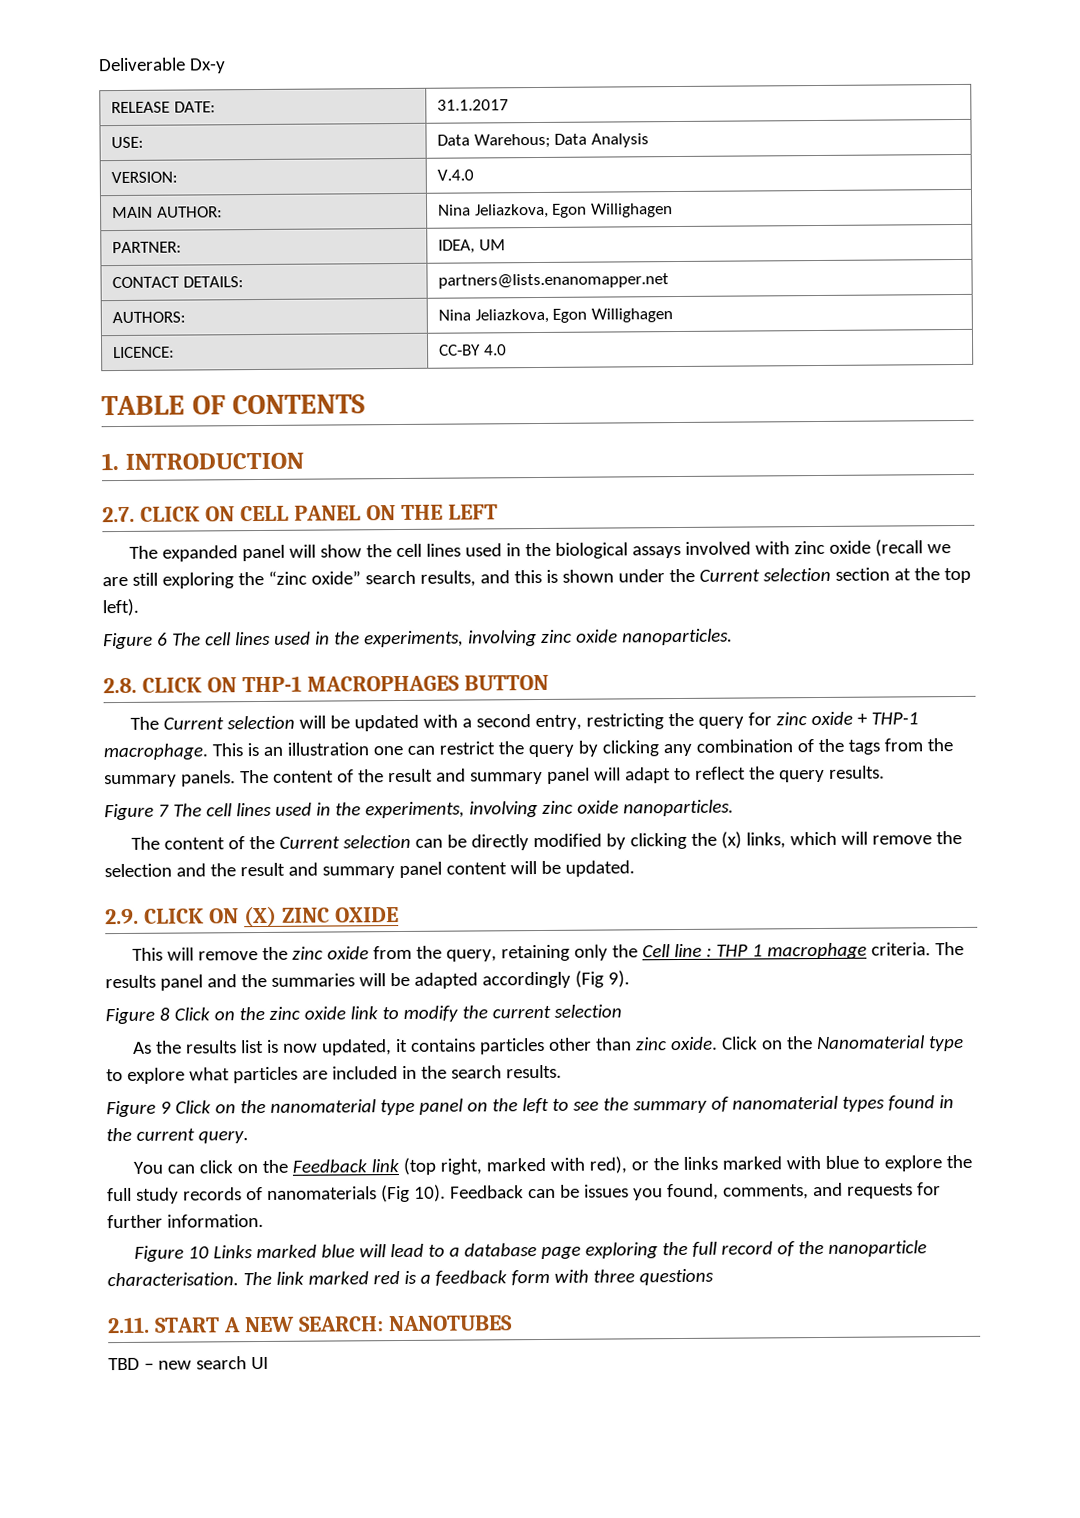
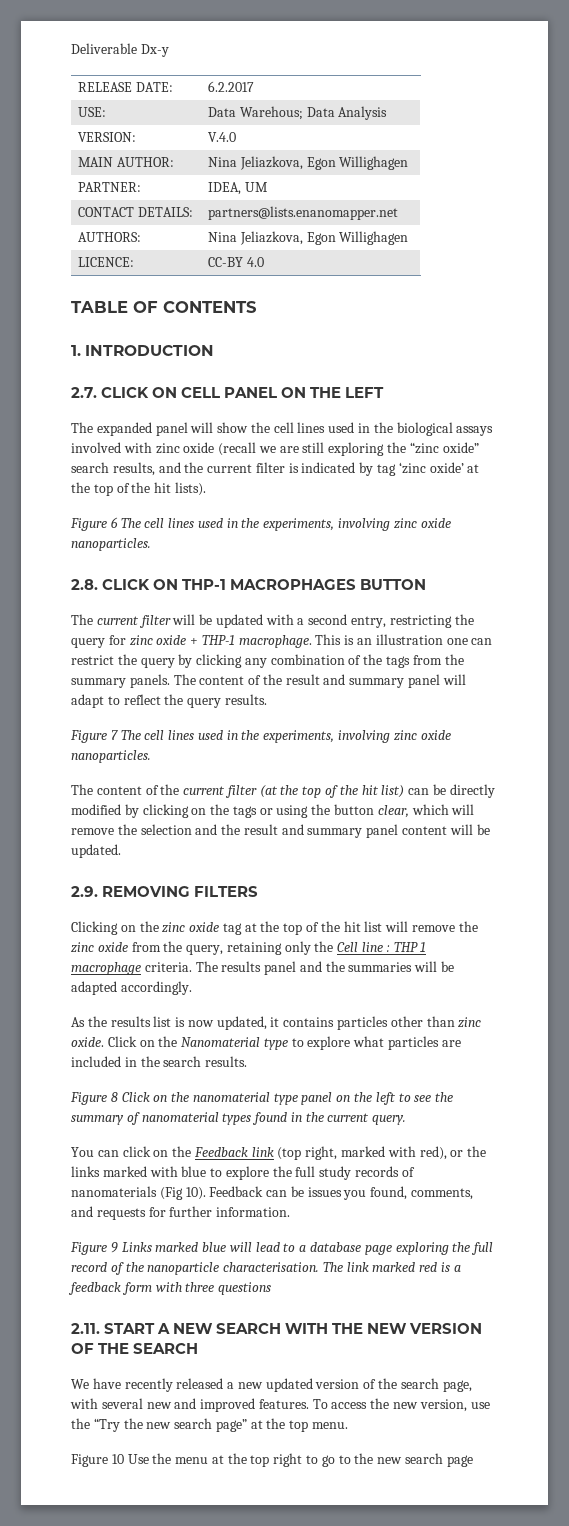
[437,99,510,111] 31.1.2017 -> [208,81,255,92] 6.2.2017
[513,567,971,584] [102,598,139,617] this is shown under the Current selection section at the top left). -> [184,462,480,476] [71,482,206,496] the current filter is indicated by tag ‘zinc oxide’ at the top of the hit lists).
[162,715,295,730] Current selection -> [96,615,171,628] current filter
[278,834,411,849] Current selection -> [183,785,405,798] current filter (at the top of the hit list)
[690,831,786,849] the (x) links, -> [191,804,409,818] on the tags or using the button clear,
[143,905,399,928] [131,947,163,961] CLICK ON (X) ZINC OXIDE // This -> [102,886,259,897] [71,921,383,935] REMOVING FILTERS // Clicking on the zinc oxide tag at the top of the hit list
[481,970,630,989] [105,1004,622,1025] accordingly (Fig 9). // Figure 8 Click on the zinc oxide link to modify the current selection -> [120,981,192,995] accordingly.
[159,1101,171,1114] 9 -> [110,1092,118,1102] 8
[187,1246,209,1259] 10 -> [110,1242,118,1253] 9
[297,1315,513,1332] [108,1356,269,1371] SEARCH: NANOTUBES // TBD – new search UI -> [216,1323,483,1334] [71,1343,199,1354] [71,1378,472,1392] [70,1398,490,1412] [71,1418,349,1432] [71,1453,473,1467] SEARCH WITH THE NEW VERSION OF THE SEARCH // We have recently released a new updated version of the search page, with several new and improved features. To access the new version, use the “Try the new search page” at the top menu. // Figure 10 Use the menu at the top right to go to the new search page

